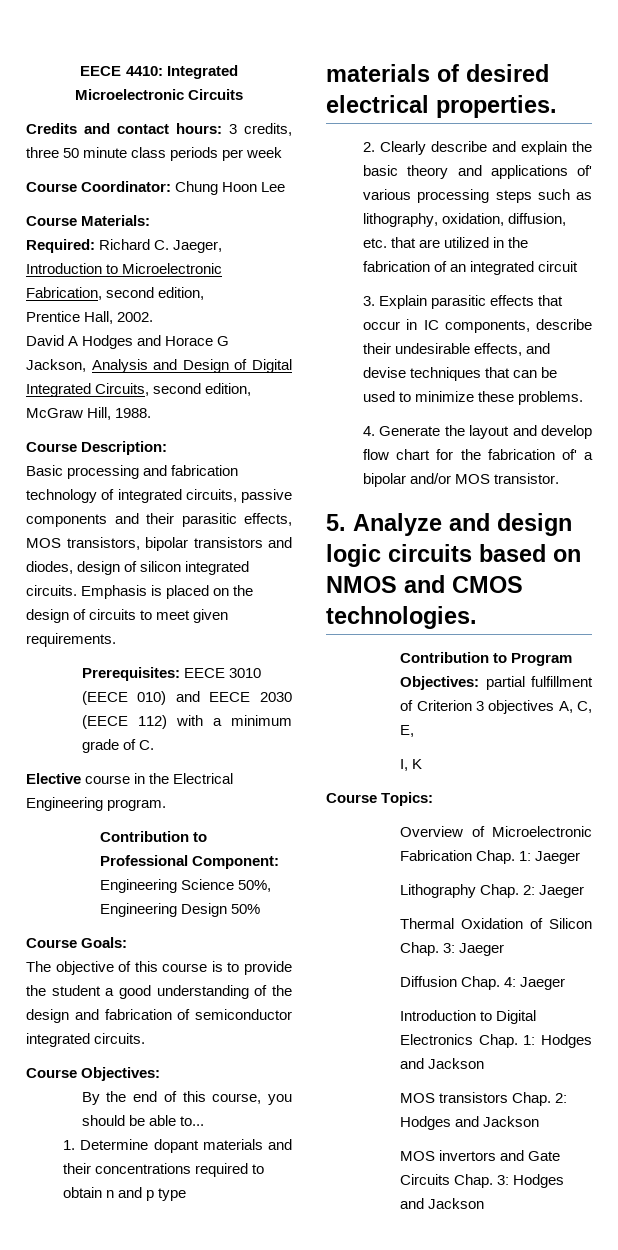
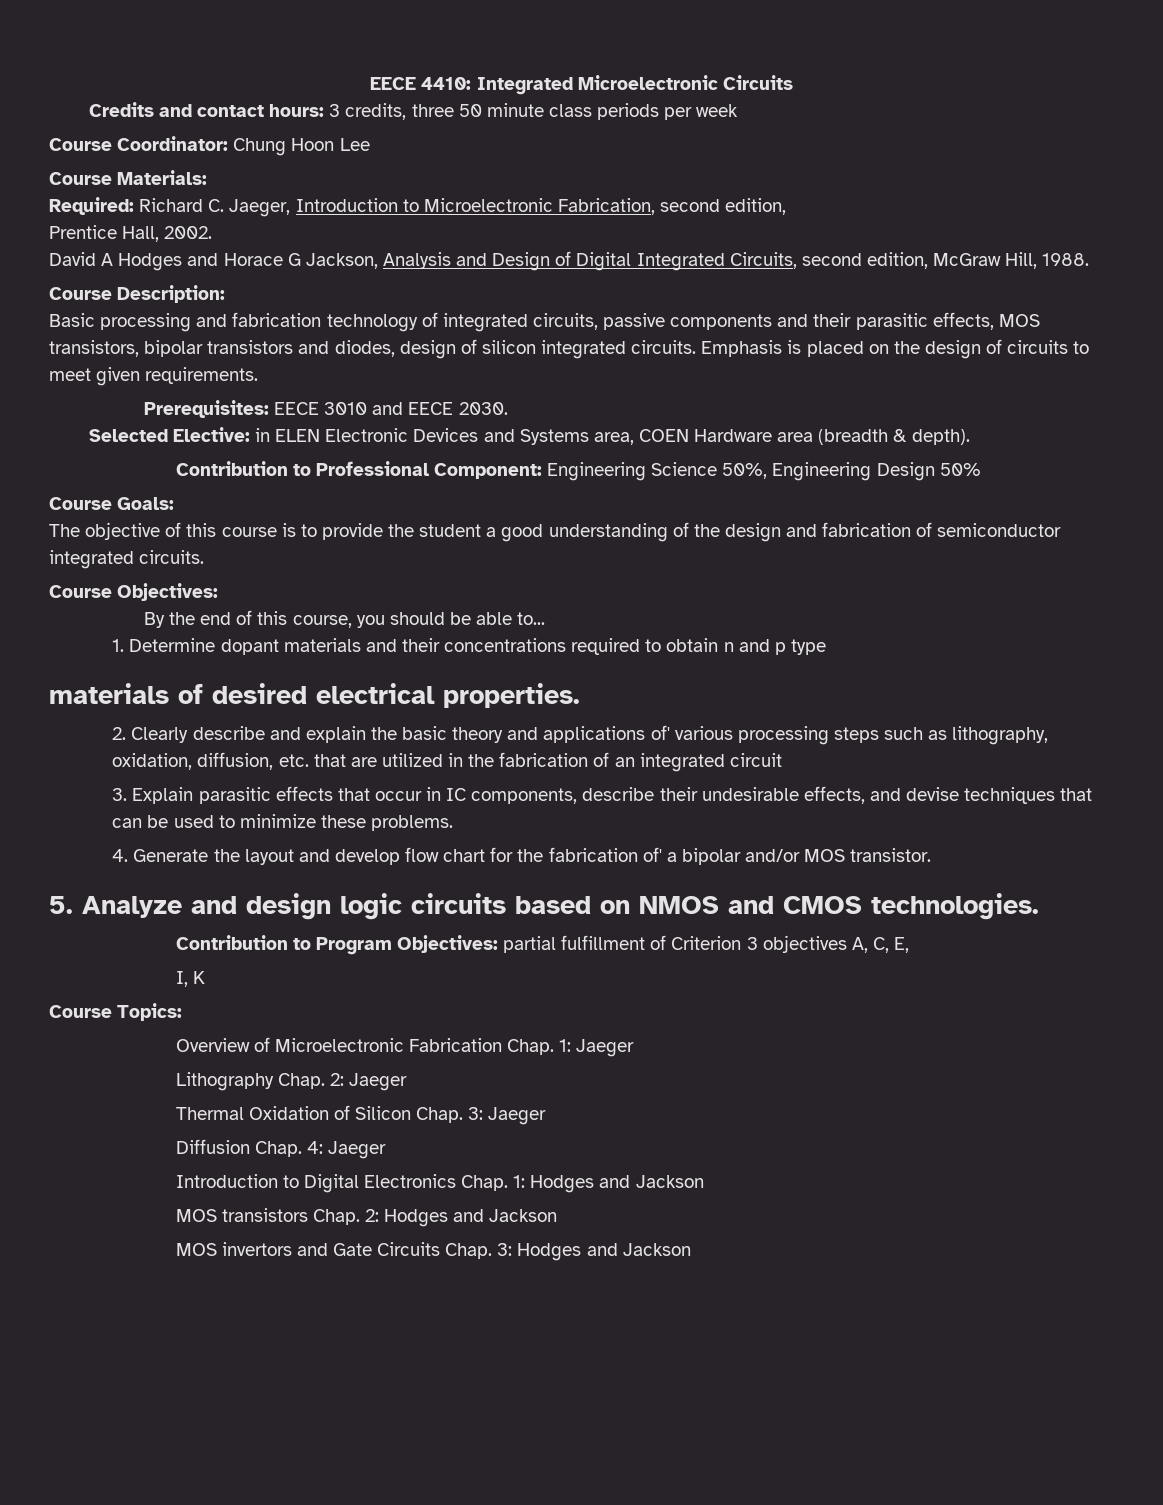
[81,691,292,705] [81,715,292,729] [81,739,154,753] [26,773,234,784] [26,797,167,811] (EECE 010) and EECE 2030 (EECE 112) with a minimum grade of C. // Elective course in the Electrical Engineering program. -> [372,402,508,415] [88,427,970,445] and EECE 2030. // Selected Elective: in ELEN Electronic Devices and Systems area, COEN Hardware area (breadth & depth).

